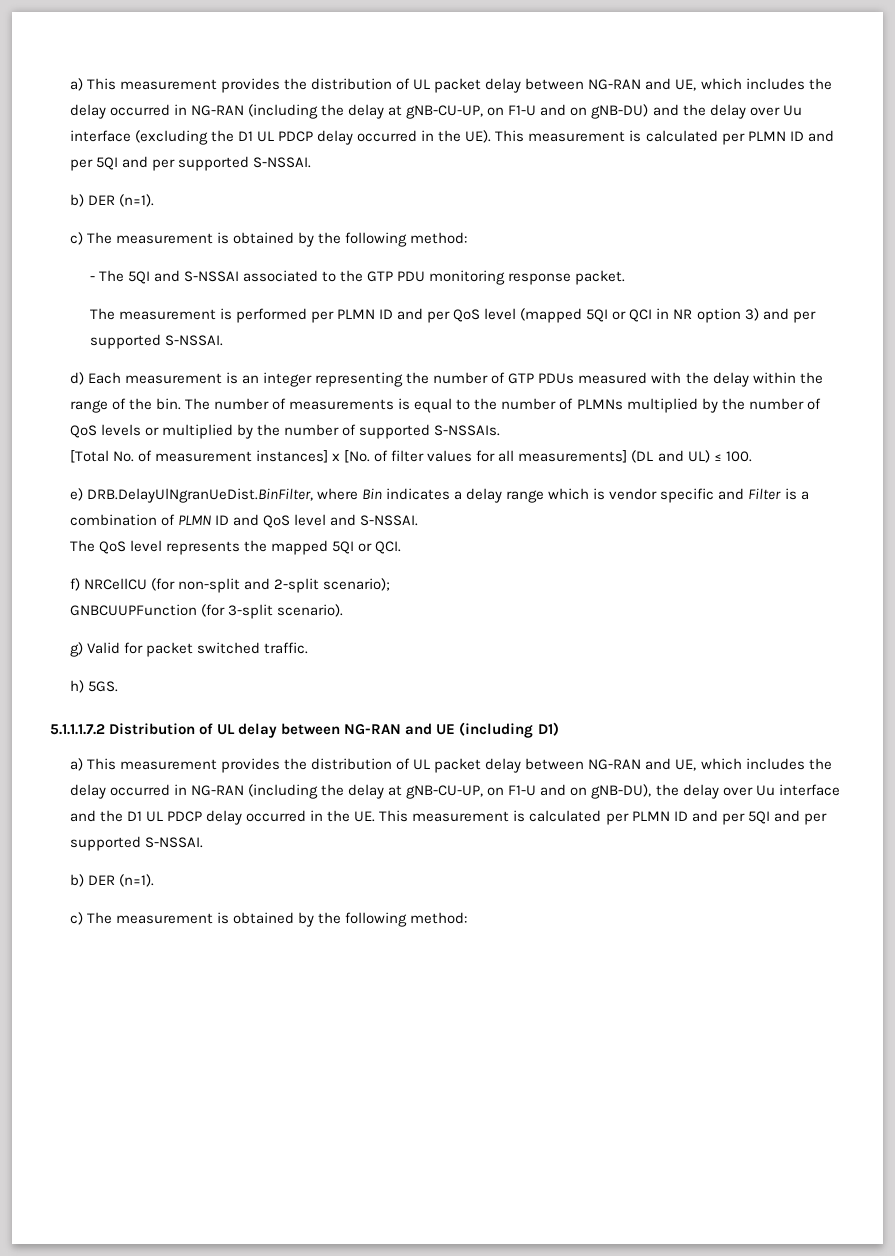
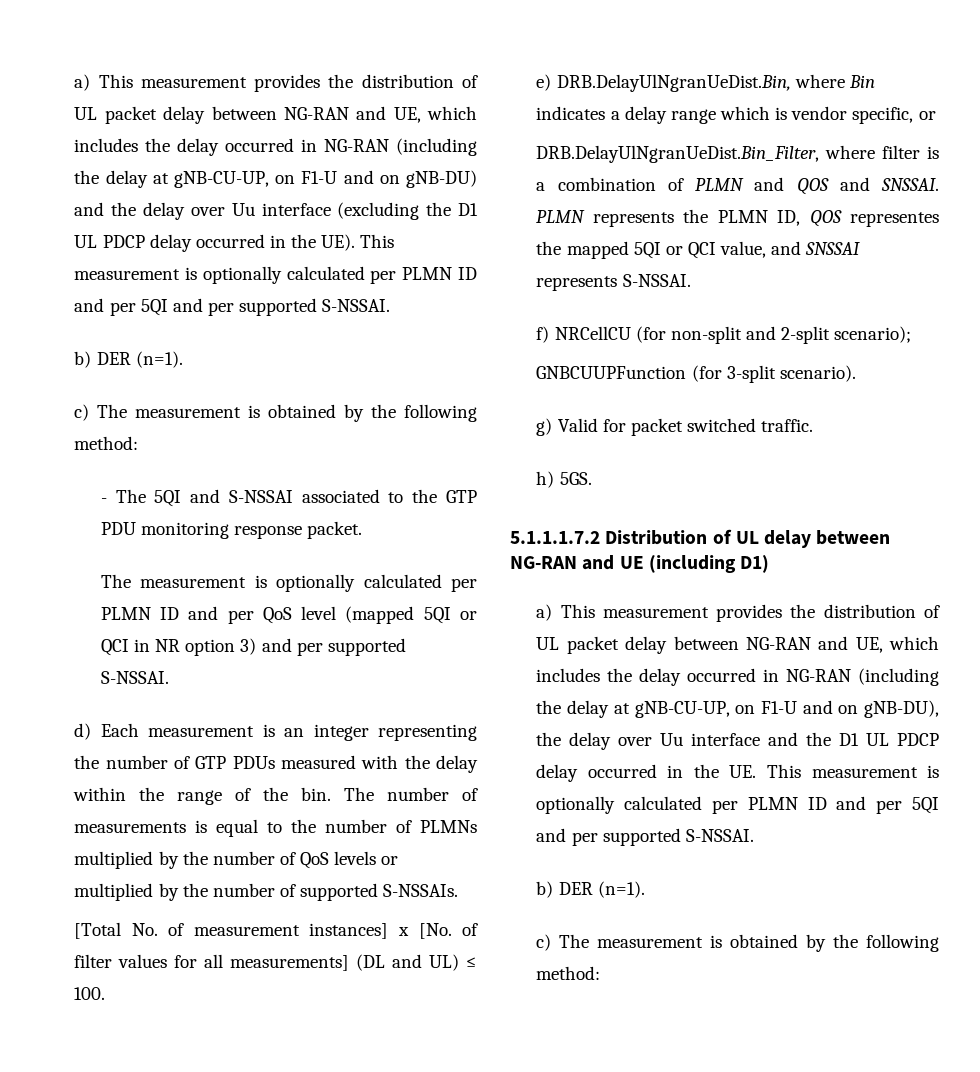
(642, 136) none -> [202,266,282,284] optionally
[235,308,307,323] performed -> [276,574,442,592] optionally calculated
[86,488,313,503] DRB.DelayUlNgranUeDist.BinFilter, -> [556,74,791,92] DRB.DelayUlNgranUeDist.Bin,
[660,488,782,503] specific and Filter -> [852,107,936,124] [536,145,921,163] specific, or // DRB.DelayUlNgranUeDist.Bin_Filter, where filter
[214,514,419,528] [69,540,402,555] ID and QoS level and S-NSSAI. // The QoS level represents the mapped 5QI or QCI. -> [754,177,939,195] [536,209,939,227] [536,241,861,259] [536,274,691,291] and QOS and SNSSAI. PLMN represents the PLMN ID, QOS representes the mapped 5QI or QCI value, and SNSSAI represents S-NSSAI.
(526, 816) none -> [536,796,616,814] optionally

